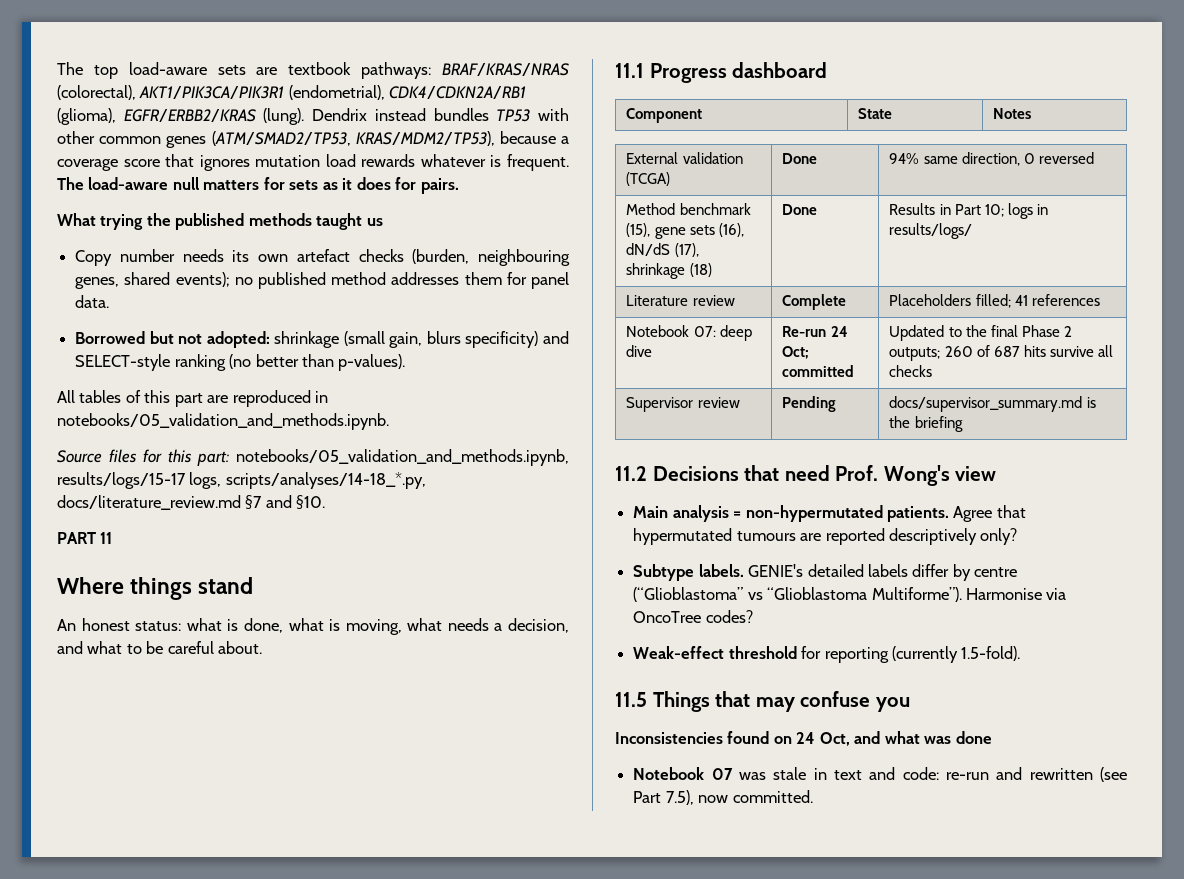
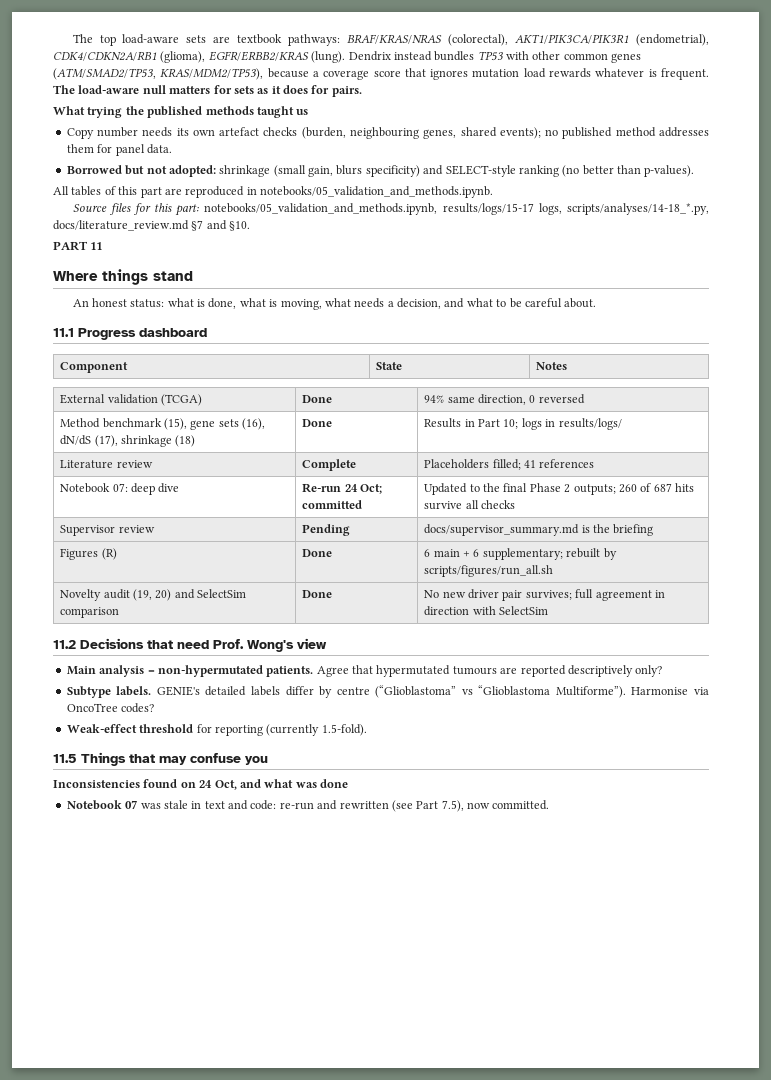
(963, 424) none -> [60,548,117,560] [302,549,333,557] [424,548,617,560] [424,565,554,577] [60,589,247,601] [60,607,120,618] [302,590,333,598] [424,589,665,601] [424,606,549,616] // Figures (R) | Done | 6 main + 6 supplementary; rebuilt by scripts/figures/run_all.sh // Novelty audit (19, 20) and SelectSim comparison | Done | No new driver pair survives; full agreement in direction with SelectSim

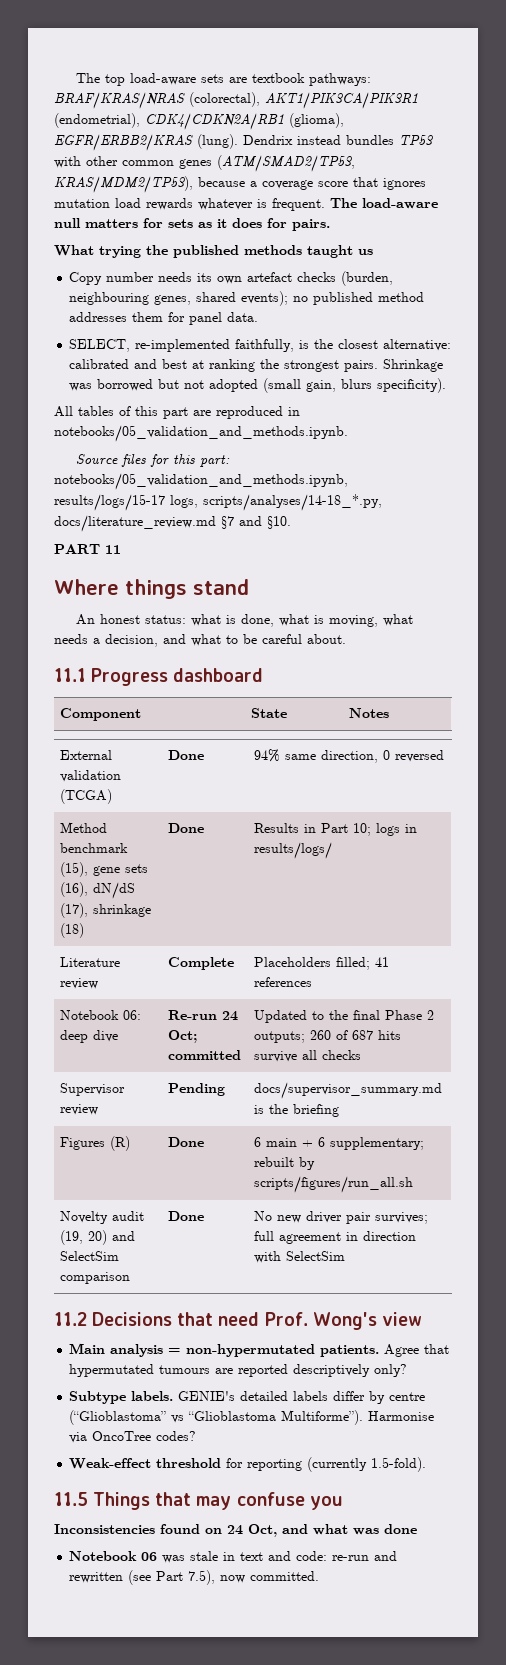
[66,165,695,177] Borrowed but not adopted: shrinkage (small gain, blurs specificity) and SELECT-style ranking (no better than p-values). -> [69,339,452,352] [69,359,444,372] [69,378,447,393] SELECT, re-implemented faithfully, is the closest alternative: calibrated and best at ranking the strongest pairs. Shrinkage was borrowed but not adopted (small gain, blurs specificity).
[112,483,128,492] 07: -> [122,1010,141,1020] 06:
[125,800,138,809] 07 -> [141,1552,158,1561] 06

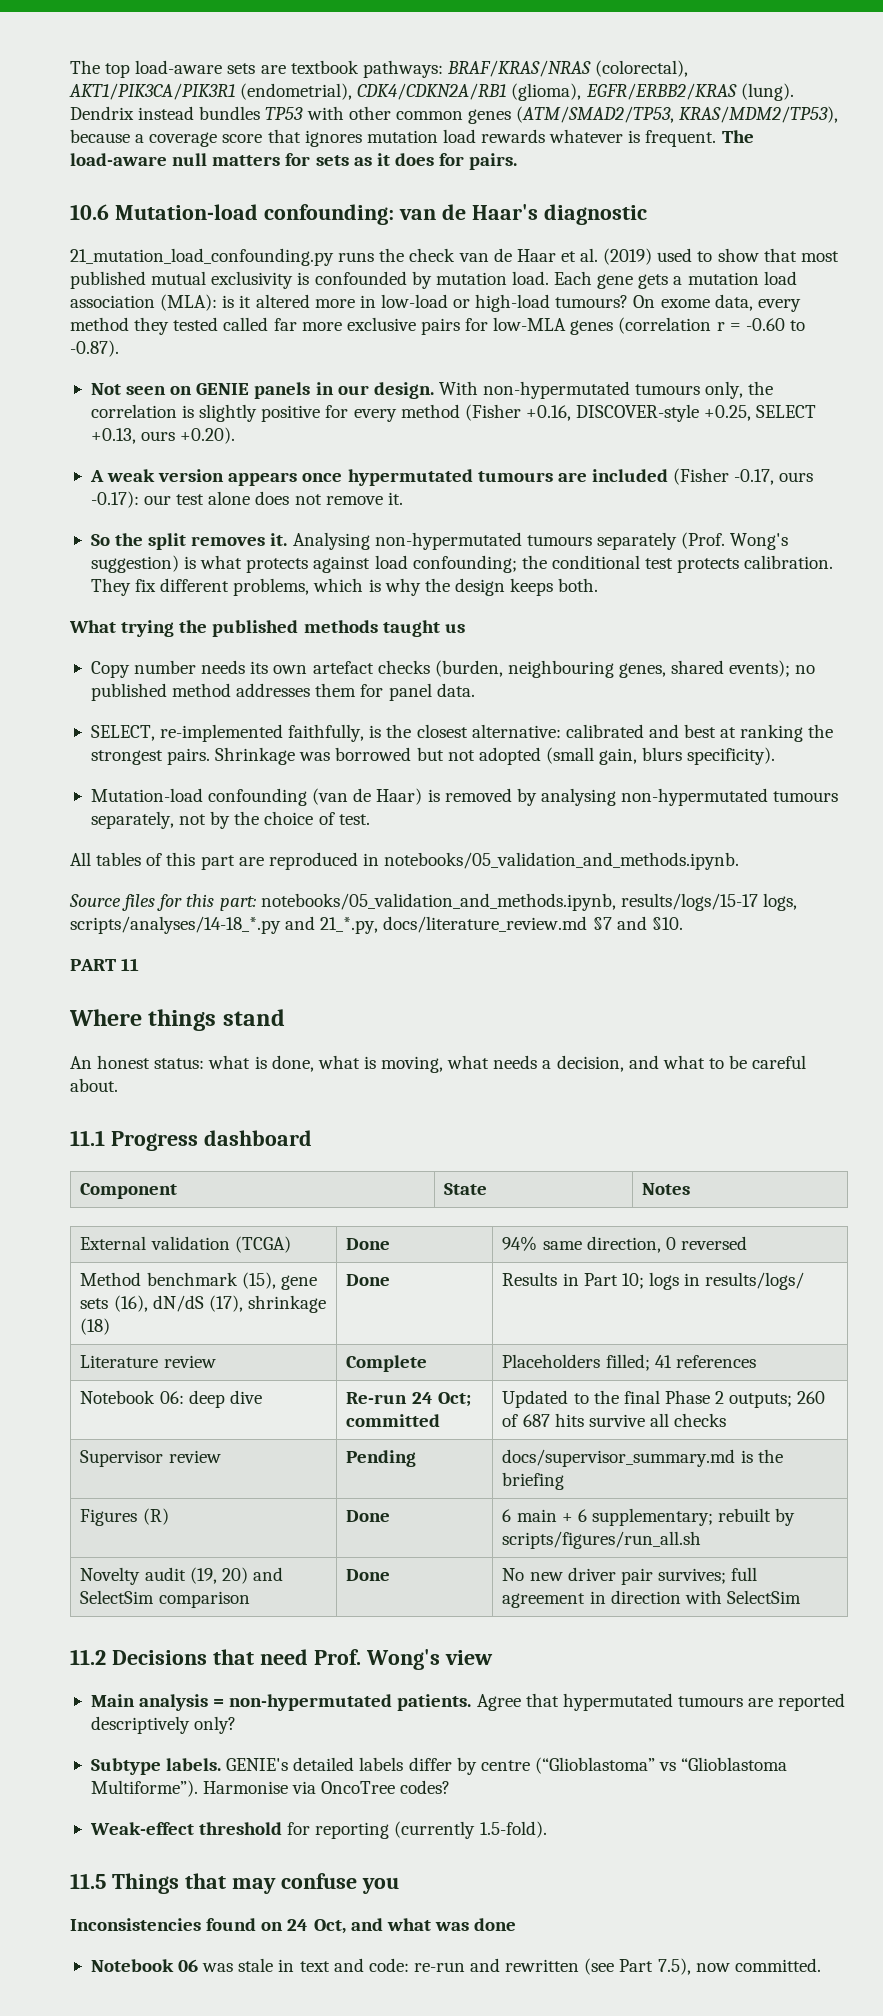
(330, 225) none -> [70,204,647,225] [70,248,839,266] [70,271,797,289] [70,294,801,312] [70,317,805,335] [70,340,119,357] [90,381,774,399] [90,404,817,422] [90,427,236,444] [89,468,814,486] [90,491,403,508] [90,532,789,550] [90,555,834,573] [90,578,599,596] // 10.6 Mutation-load confounding: van de Haar's diagnostic // 21_mutation_load_confounding.py runs the check van de Haar et al. (2019) used to show that most published mutual exclusivity is confounded by mutation load. Each gene gets a mutation load association (MLA): is it altered more in low-load or high-load tumours? On exome data, every method they tested called far more exclusive pairs for low-MLA genes (correlation r = -0.60 to -0.87). // Not seen on GENIE panels in our design. With non-hypermutated tumours only, the correlation is slightly positive for every method (Fisher +0.16, DISCOVER-style +0.25, SELECT +0.13, ours +0.20). // A weak version appears once hypermutated tumours are included (Fisher -0.17, ours -0.17): our test alone does not remove it. // So the split removes it. Analysing non-hypermutated tumours separately (Prof. Wong's suggestion) is what protects against load confounding; the conditional test protects calibration. They fix different problems, which is why the design keeps both.
(447, 385) none -> [90,788,839,806] [90,811,370,829] // Mutation-load confounding (van de Haar) is removed by analysing non-hypermutated tumours separately, not by the choice of test.
[203,494,382,511] scripts/analyses/14-18_*.py, -> [70,916,379,934] scripts/analyses/14-18_*.py and 21_*.py,

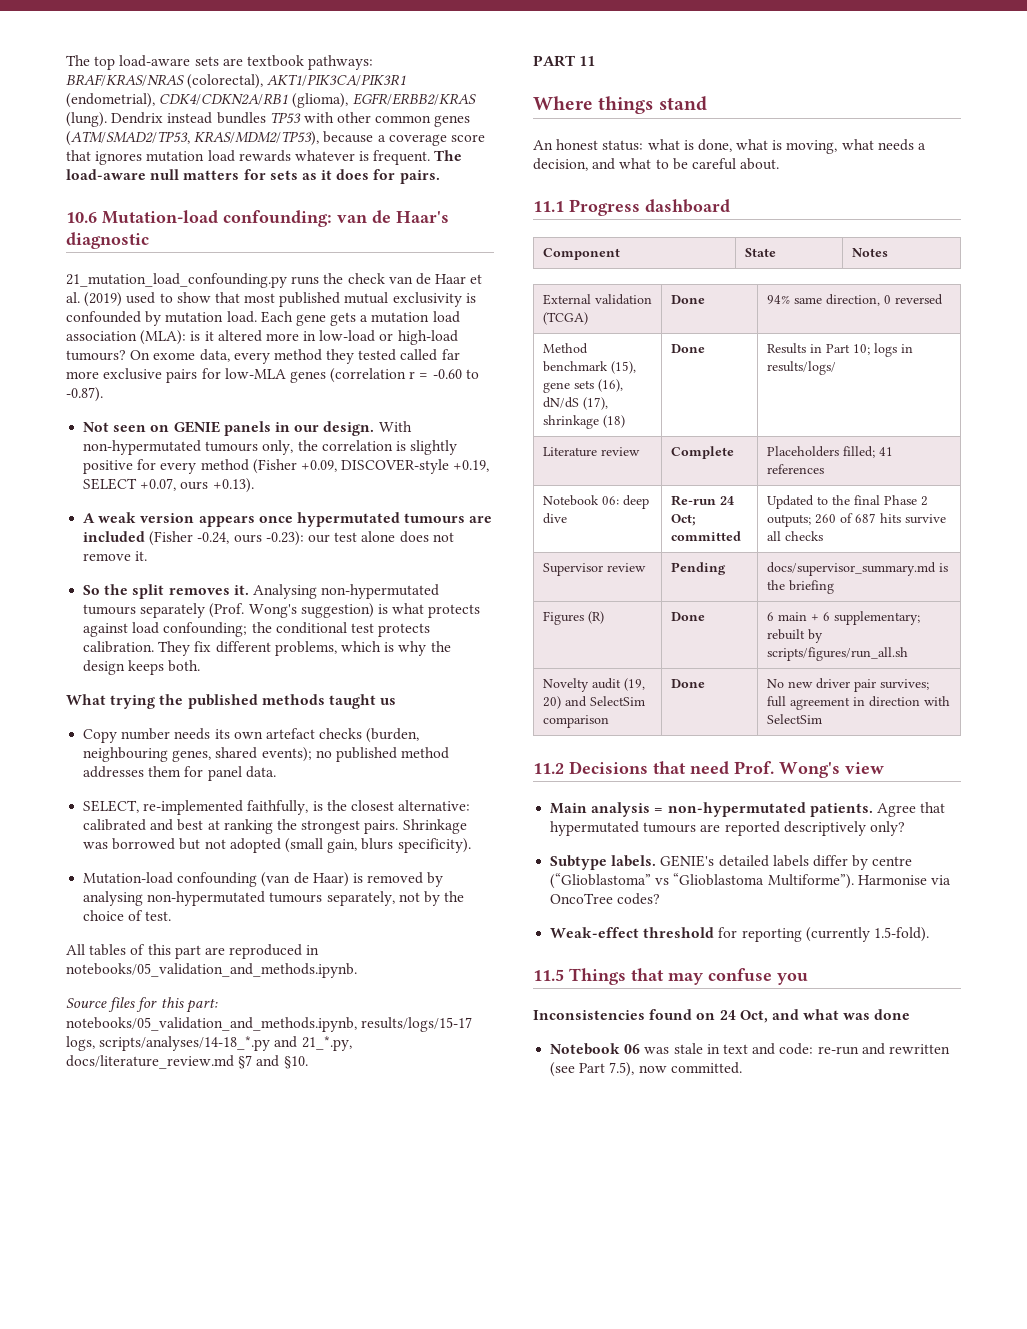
[525,404,817,422] [90,427,236,444] +0.16, DISCOVER-style +0.25, SELECT +0.13, ours +0.20). -> [300,459,490,474] [83,478,254,493] +0.09, DISCOVER-style +0.19, SELECT +0.07, ours +0.13).
[734,469,814,485] [90,491,139,508] -0.17, ours -0.17): -> [197,531,304,546] -0.24, ours -0.23):

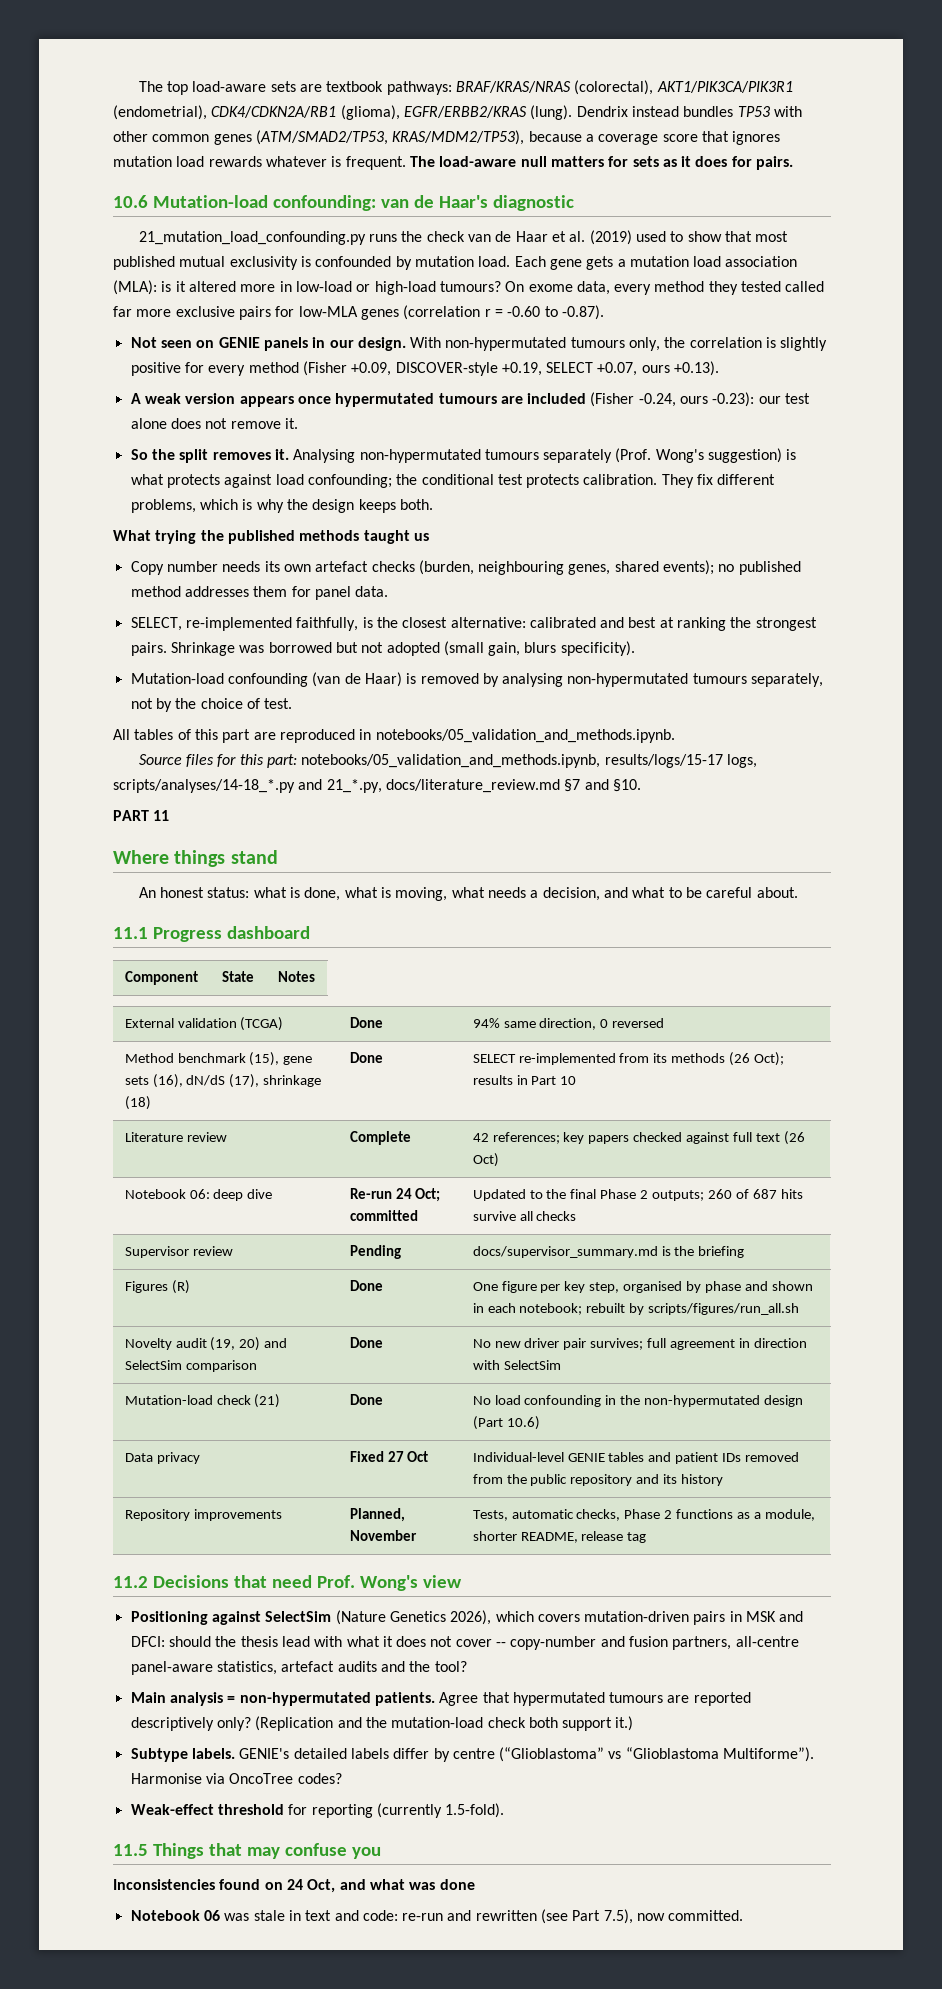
[766,343,913,357] [766,361,836,375] [542,447,640,457] [670,446,734,459] [766,446,893,458] [766,464,824,474] Results in Part 10; logs in results/logs/ // Literature review | Complete | Placeholders filled; 41 references -> [472,1052,785,1066] [472,1075,577,1085] [124,1132,227,1142] [349,1131,411,1145] [472,1131,805,1145] [472,1153,499,1167] SELECT re-implemented from its methods (26 Oct); results in Part 10 // Literature review | Complete | 42 references; key papers checked against full text (26 Oct)
[766,611,920,625] 6 main + 6 supplementary; -> [472,1281,813,1293] [472,1303,583,1315] One figure per key step, organised by phase and shown in each notebook;
(822, 719) none -> [124,1394,281,1408] [349,1394,383,1405] [472,1395,804,1407] [472,1416,540,1430] [124,1452,200,1464] [349,1451,429,1462] [472,1452,800,1464] [472,1474,724,1486] [124,1509,282,1521] [349,1508,405,1522] [349,1530,417,1541] [472,1509,815,1521] [472,1531,647,1543] // Mutation-load check (21) | Done | No load confounding in the non-hypermutated design (Part 10.6) // Data privacy | Fixed 27 Oct | Individual-level GENIE tables and patient IDs removed from the public repository and its history // Repository improvements | Planned, November | Tests, automatic checks, Phase 2 functions as a module, shorter README, release tag
(884, 768) none -> [130,1610,804,1625] [130,1636,799,1650] [130,1661,467,1675] // Positioning against SelectSim (Nature Genetics 2026), which covers mutation-driven pairs in MSK and DFCI: should the thesis lead with what it does not cover -- copy-number and fusion partners, all-centre panel-aware statistics, artefact audits and the tool?
(905, 828) none -> [255,1716,634,1731] (Replication and the mutation-load check both support it.)

